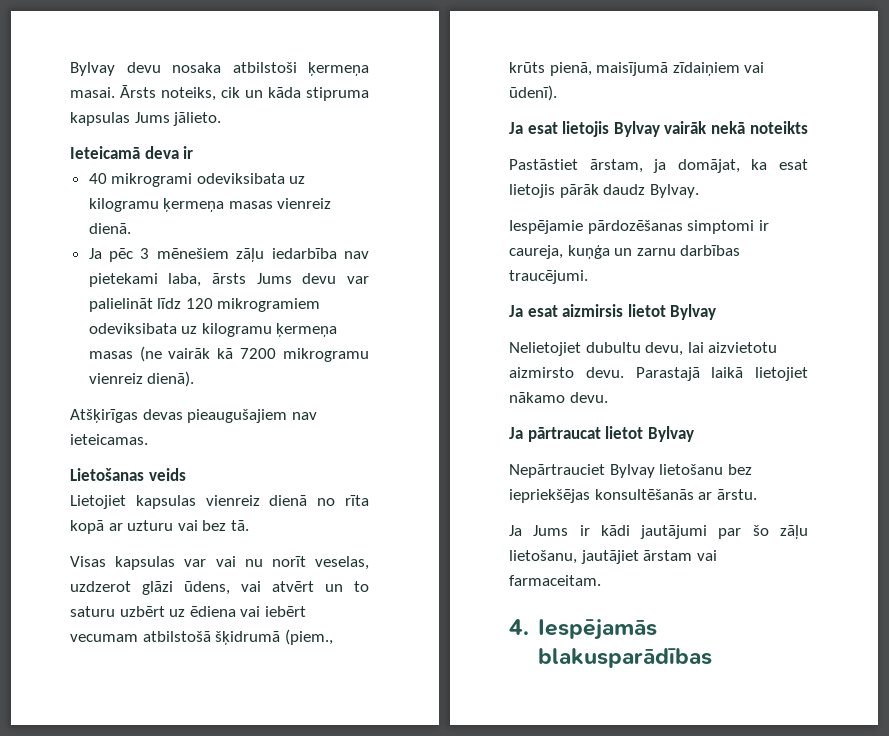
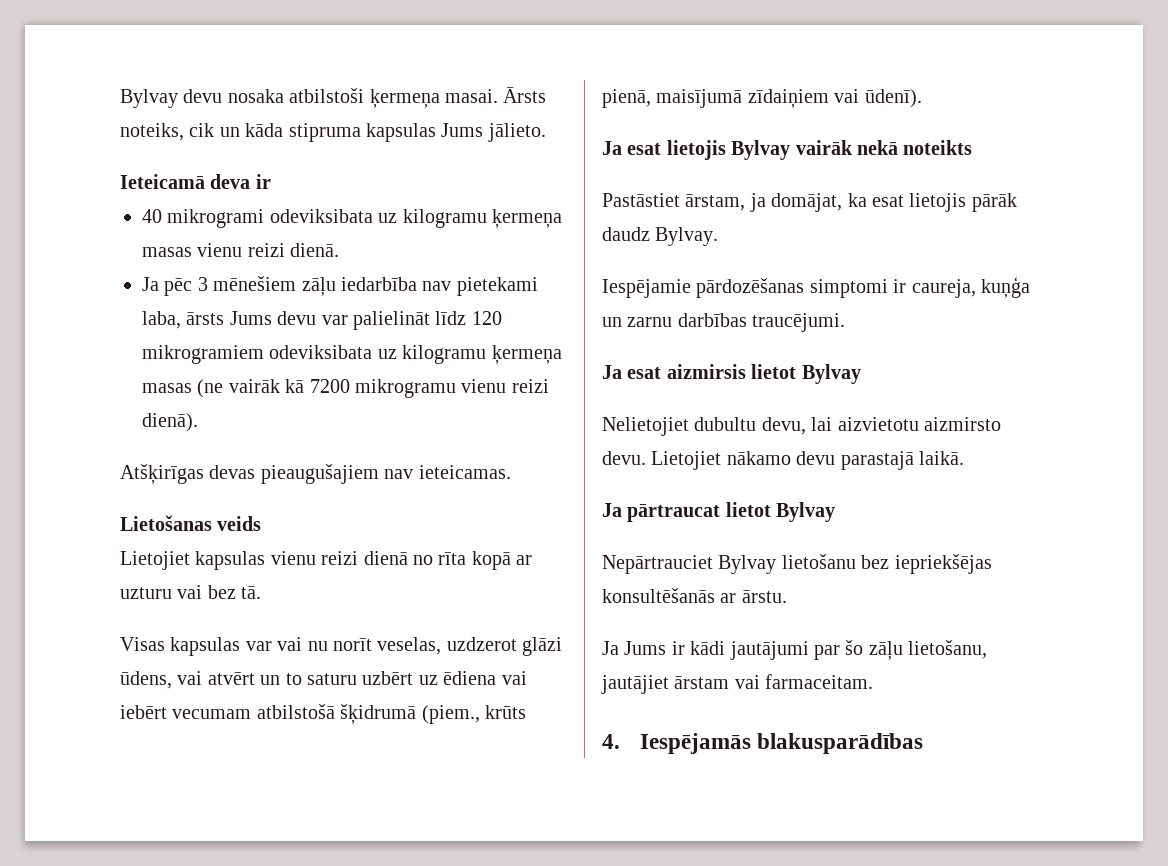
[277,198,332,209] vienreiz -> [197,243,285,257] vienu reizi
[88,373,143,384] vienreiz -> [461,379,549,393] vienu reizi
[205,495,260,506] vienreiz -> [270,551,359,565] vienu reizi
[635,367,808,381] [509,392,608,403] Parastajā laikā lietojiet nākamo devu. -> [651,451,964,470] Lietojiet nākamo devu parastajā laikā.

